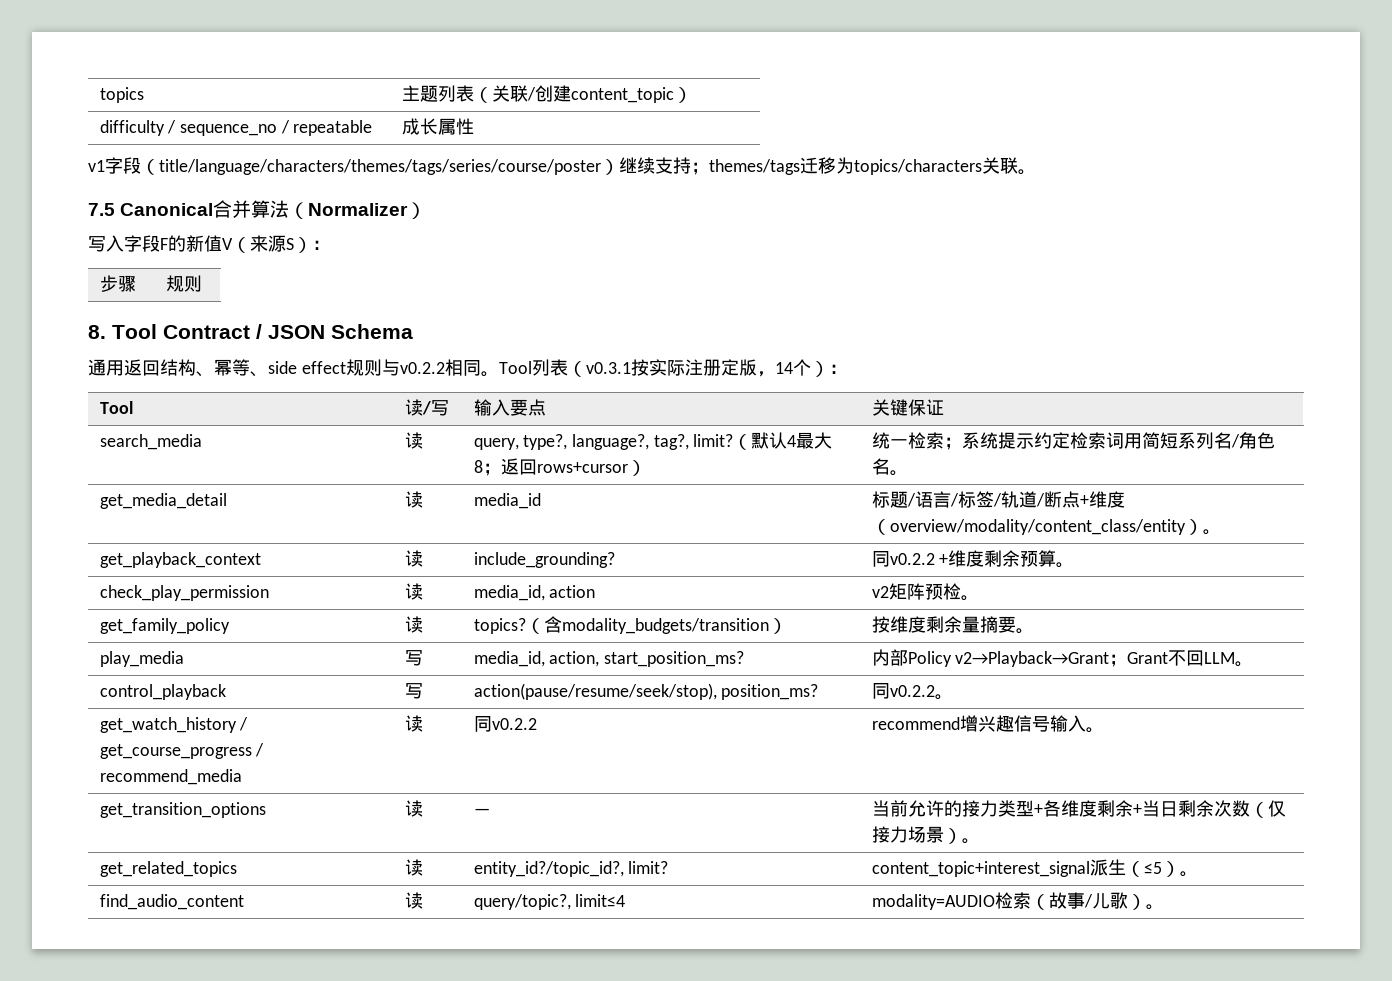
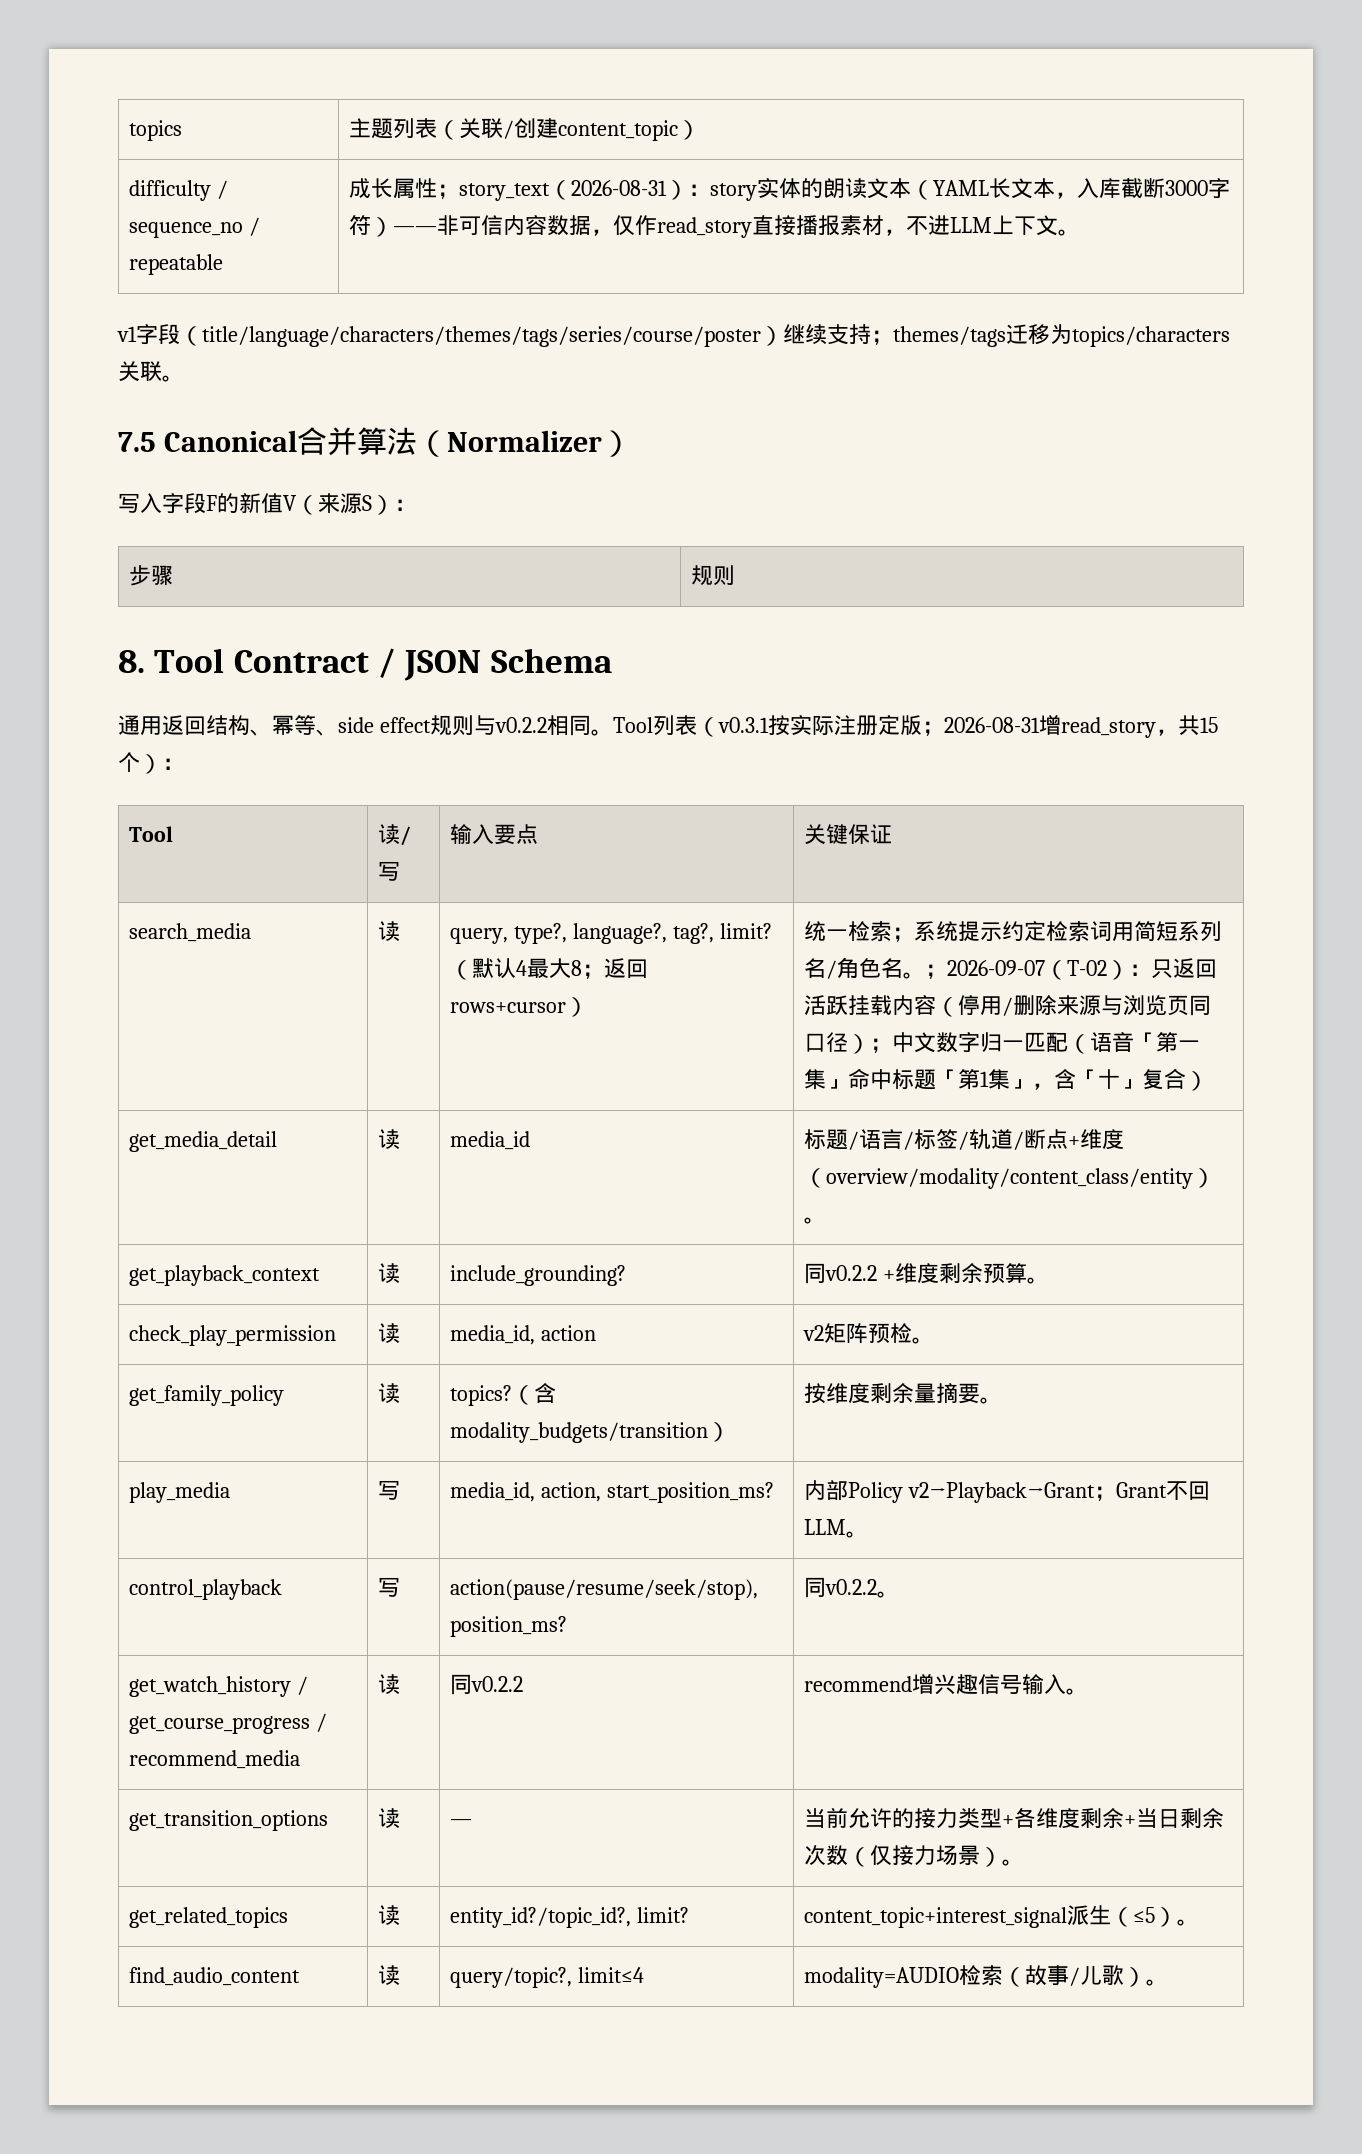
(474, 126) none -> [437,178,1231,201] [349,215,1081,238] ；story_text（2026-08-31）：story实体的朗读文本（YAML长文本，入库截断3000字符）——非可信内容数据，仅作read_story直接播报素材，不进LLM上下文。
[756,362,793,377] ，14 -> [921,715,1218,738] ；2026-08-31增read_story，共15
(908, 473) none -> [925,958,1218,980] [804,995,1212,1017] [804,1032,1201,1054] [804,1068,1209,1091] ；2026-09-07（T-02）：只返回活跃挂载内容（停用/删除来源与浏览页同口径）；中文数字归一匹配（语音「第一集」命中标题「第1集」，含「十」复合）

